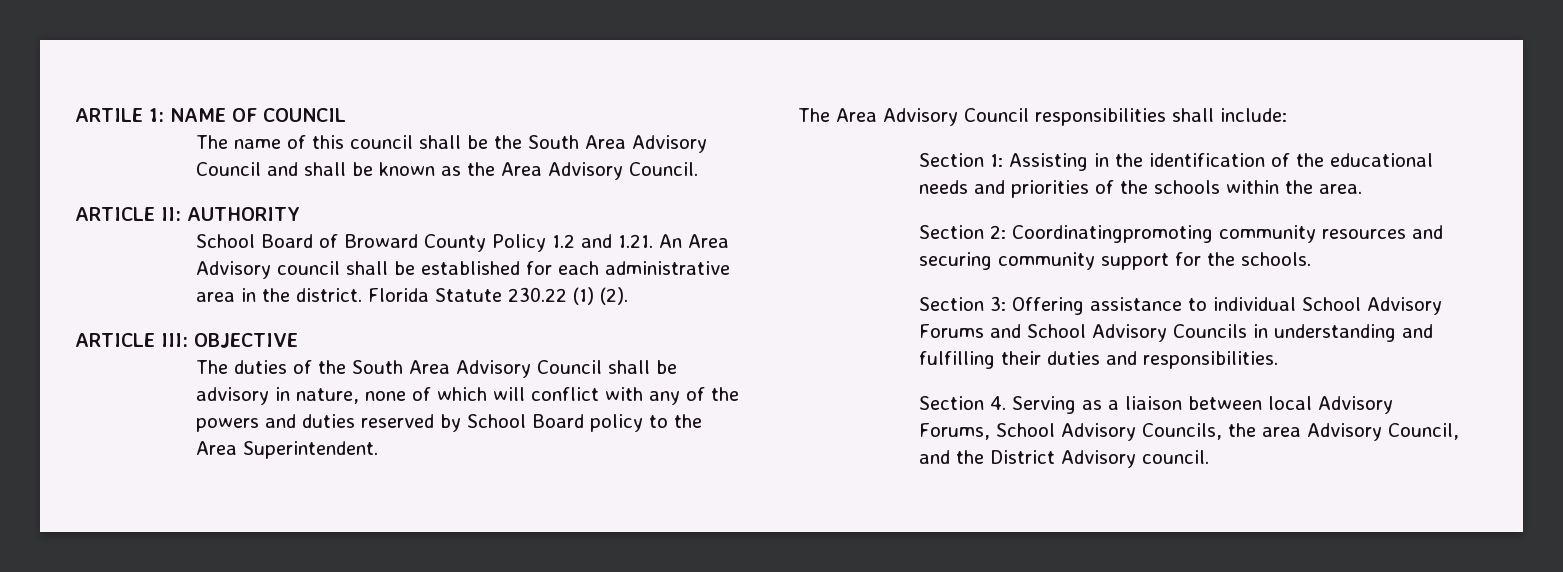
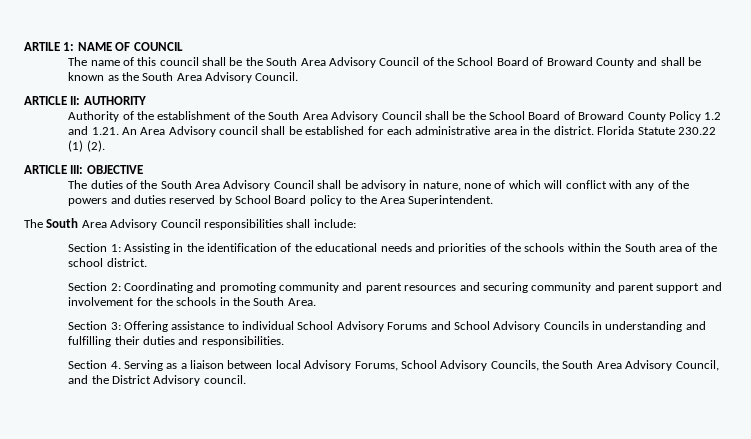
(261, 169) none -> [422,57,634,68] of the School Board of Broward County
(495, 169) none -> [142,72,174,81] South
(300, 214) none -> [68,111,486,122] Authority of the establishment of the South Area Advisory Council shall be the
(830, 115) none -> [46,218,79,228] South
[1318,184,1362,194] [918,225,1443,243] [918,252,1311,270] area. // Section 2: Coordinatingpromoting community resources and securing community support for the schools. -> [624,243,717,252] [68,258,147,267] [68,282,722,293] [68,297,316,306] South area of the school district. // Section 2: Coordinating and promoting community and parent resources and securing community and parent support and involvement for the schools in the South Area.
[1261,427,1301,437] area -> [562,360,622,369] South Area

